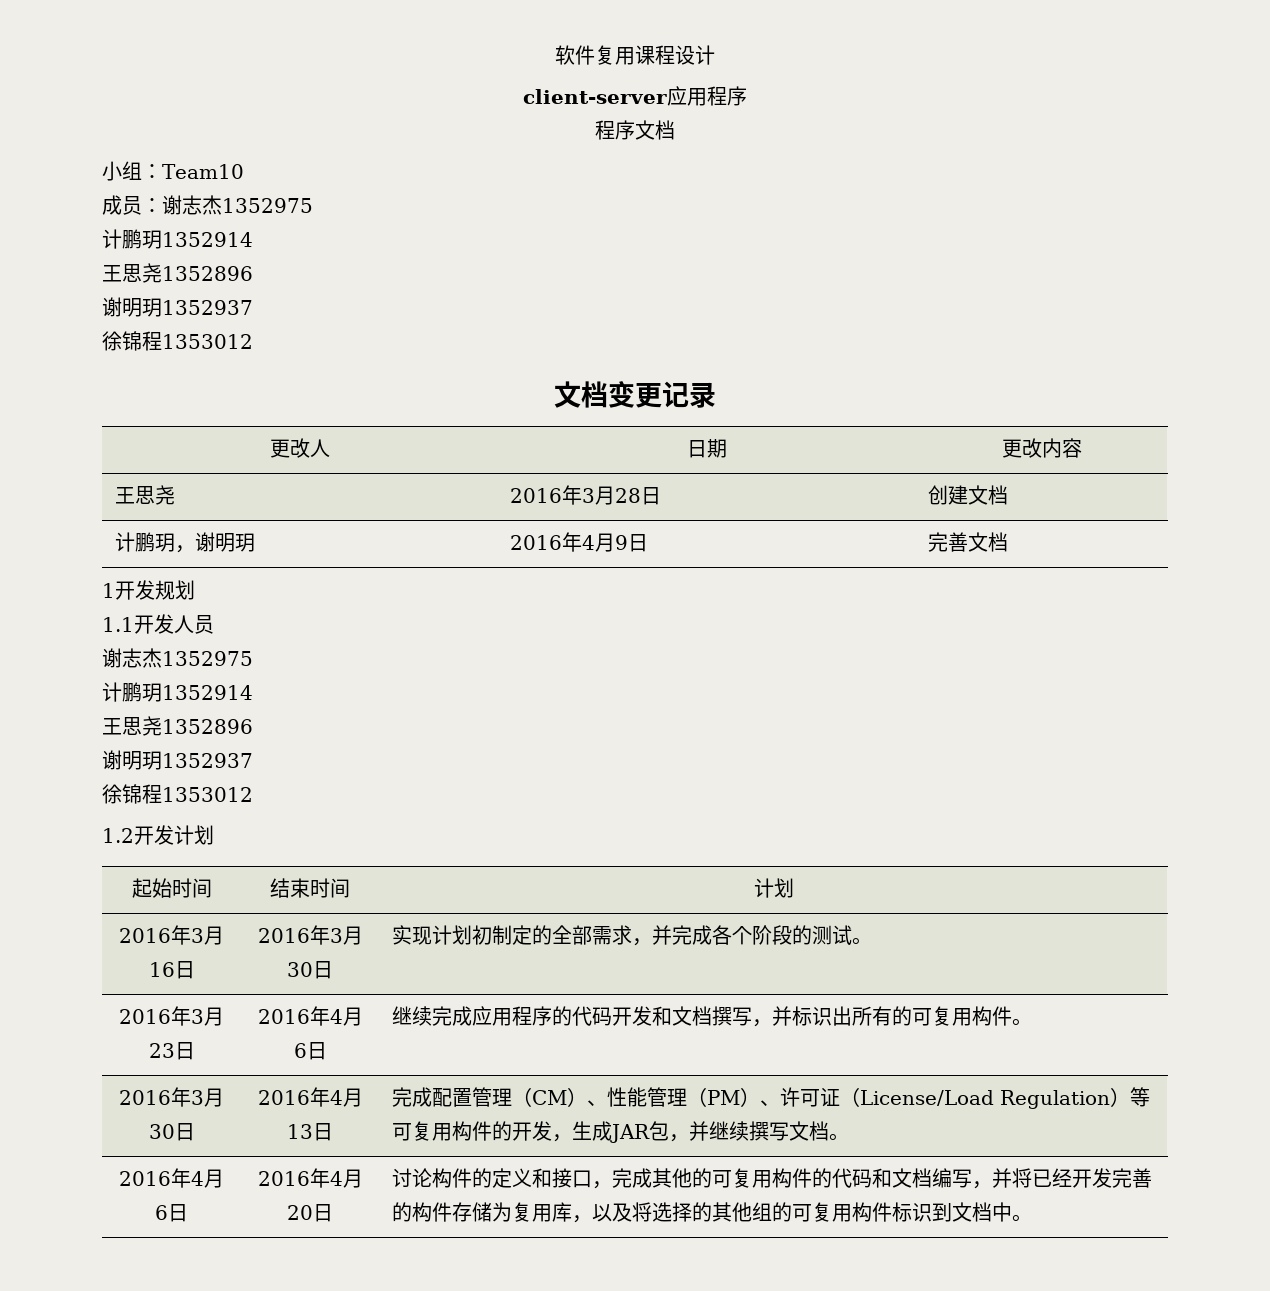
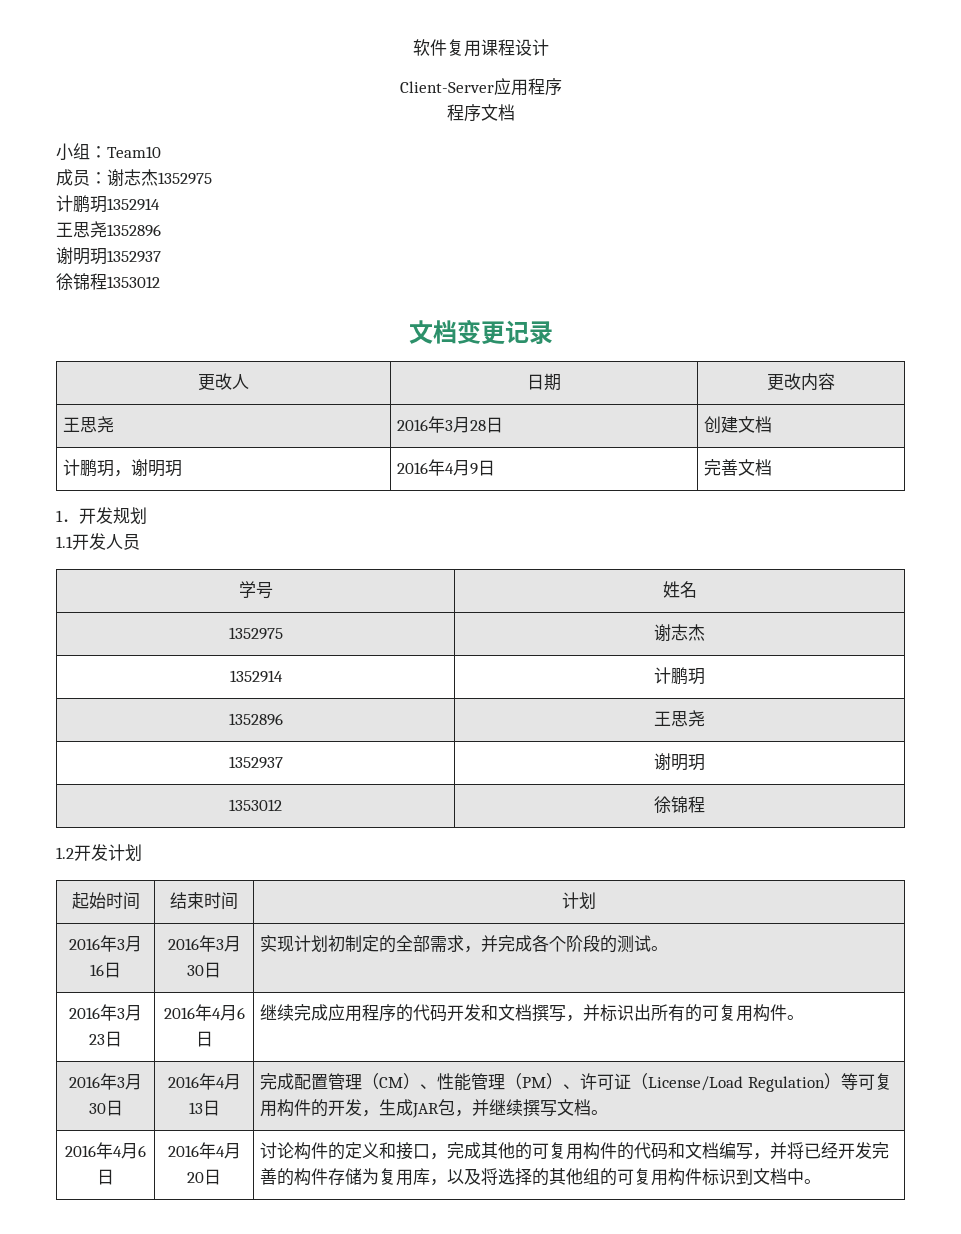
[523,89,667,104] client-server -> [399,81,494,93] Client-Server
(115, 590) none -> [62,519,79,522] ．
[102,648,253,668] [102,682,253,702] [102,716,253,736] [102,750,253,770] [102,784,253,804] // 谢志杰1352975 // 计鹏玥1352914 // 王思尧1352896 // 谢明玥1352937 // 徐锦程1353012 -> [238,581,273,599] [662,581,697,598] [228,627,283,640] [654,624,705,641] [229,670,283,683] [654,667,705,685] [228,713,283,726] [654,710,705,727] [228,756,283,769] [654,753,705,771] [229,799,282,811] [654,796,705,814] // 学号 | 姓名 // 1352975 | 谢志杰 // 1352914 | 计鹏玥 // 1352896 | 王思尧 // 1352937 | 谢明玥 // 1353012 | 徐锦程

